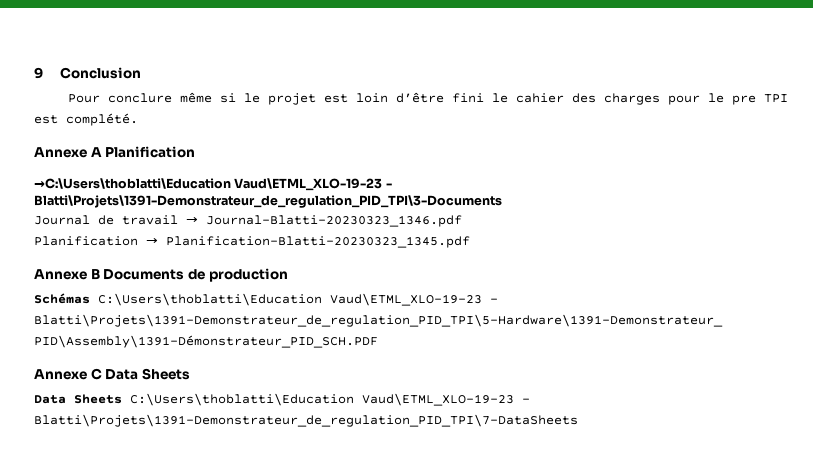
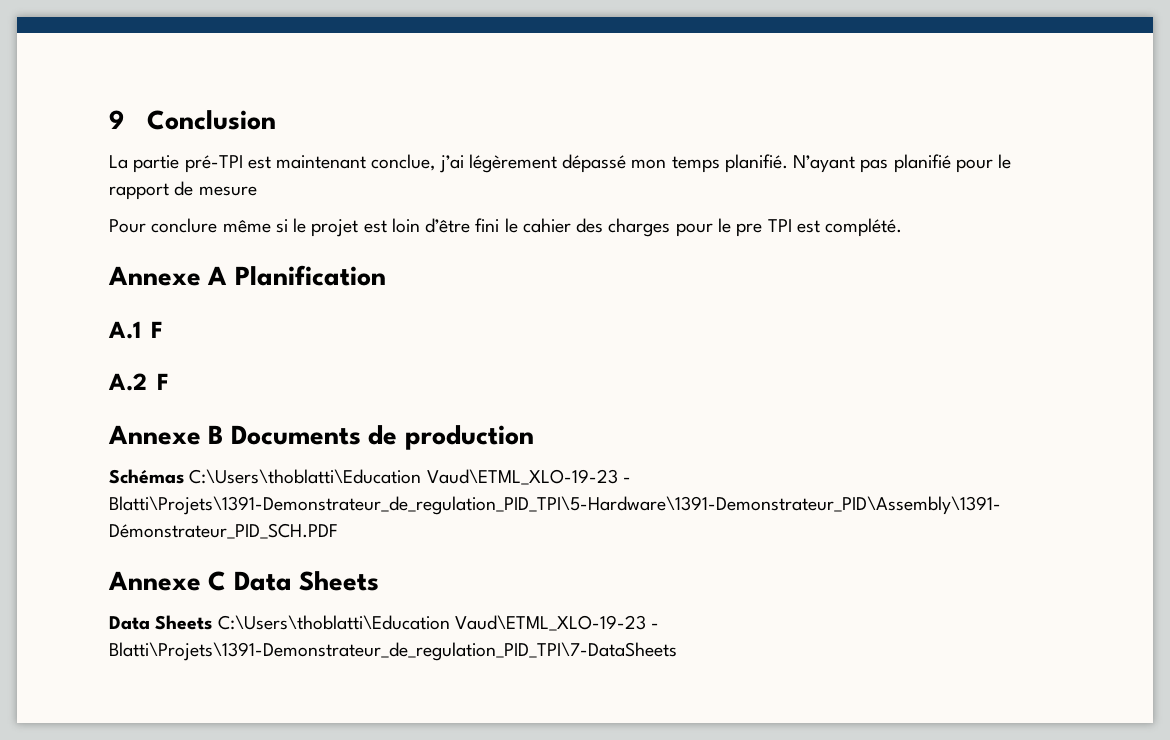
(141, 73) none -> [109,154,1012,173] [109,181,257,200] // La partie pré-TPI est maintenant conclue, j’ai légèrement dépassé mon temps planifié. N’ayant pas planifié pour le rapport de mesure
[34,178,392,191] [34,195,502,208] [34,215,462,227] [34,236,470,248] →C:\Users\thoblatti\Education Vaud\ETML_XLO-19-23 - Blatti\Projets\1391-Demonstrateur_de_regulation_PID_TPI\3-Documents // Journal de travail → Journal-Blatti-20230323_1346.pdf // Planification → Planification-Blatti-20230323_1345.pdf -> [108,321,163,339] [108,373,169,391] A.1 F // A.2 F

